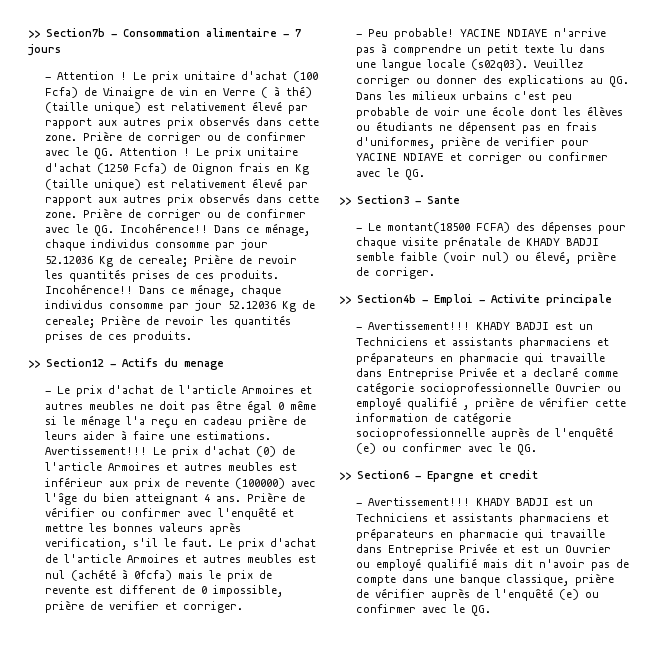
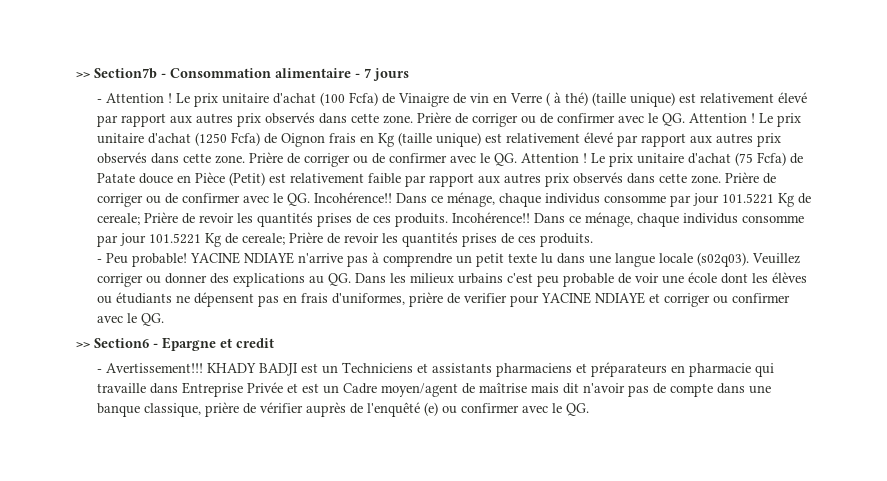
[120,223,311,236] [45,239,269,251] [45,256,94,264] Incohérence!! Dans ce ménage, chaque individus consomme par jour 52.12036 -> [520,152,803,167] [96,172,776,187] [96,192,774,207] Attention ! Le prix unitaire d'achat (75 Fcfa) de Patate douce en Pièce (Petit) est relativement faible par rapport aux autres prix observés dans cette zone. Prière de corriger ou de confirmer avec le QG. Incohérence!! Dans ce ménage, chaque individus consomme par jour 101.5221
[228,301,277,309] 52.12036 -> [148,233,201,244] 101.5221
[28,358,224,370] [45,385,313,397] [45,400,317,413] [45,415,307,428] [45,430,272,440] [45,446,296,458] [45,462,298,471] [45,477,317,490] [45,492,306,505] [45,507,295,520] [45,522,242,535] [45,538,317,550] [45,554,317,563] [45,569,273,582] [45,585,284,597] [45,600,244,613] // >> Section12 - Actifs du menage // - Le prix d'achat de l'article Armoires et autres meubles ne doit pas être égal 0 même si le ménage l'a reçu en cadeau prière de leurs aider à faire une estimations. Avertissement!!! Le prix d'achat (0) de l'article Armoires et autres meubles est inférieur aux prix de revente (100000) avec l'âge du bien atteignant 4 ans. Prière de vérifier ou confirmer avec l'enquêté et mettre les bonnes valeurs après verification, s'il le faut. Le prix d'achat de l'article Armoires et autres meubles est nul (achété à 0fcfa) mais le prix de revente est different de 0 impossible, prière de verifier et corriger. -> (593, 240) none
[339,195,460,205] [356,221,627,234] [356,236,600,249] [356,251,617,264] [356,267,436,279] [339,294,612,306] [356,321,594,330] [356,337,610,349] [356,352,606,365] [356,367,619,380] [356,382,622,395] [356,397,627,410] [356,412,512,425] [356,427,614,440] [356,443,538,455] // >> Section3 - Sante // - Le montant(18500 FCFA) des dépenses pour chaque visite prénatale de KHADY BADJI semble faible (voir nul) ou élevé, prière de corriger. // >> Section4b - Emploi - Activite principale // - Avertissement!!! KHADY BADJI est un Techniciens et assistants pharmaciens et préparateurs en pharmacie qui travaille dans Entreprise Privée et a declaré comme catégorie socioprofessionnelle Ouvrier ou employé qualifié , prière de vérifier cette information de catégorie socioprofessionnelle auprès de l'enquêté (e) ou confirmer avec le QG. -> (164, 319) none
[565,544,612,553] [356,558,478,571] Ouvrier ou employé qualifié -> [342,382,527,397] Cadre moyen/agent de maîtrise

